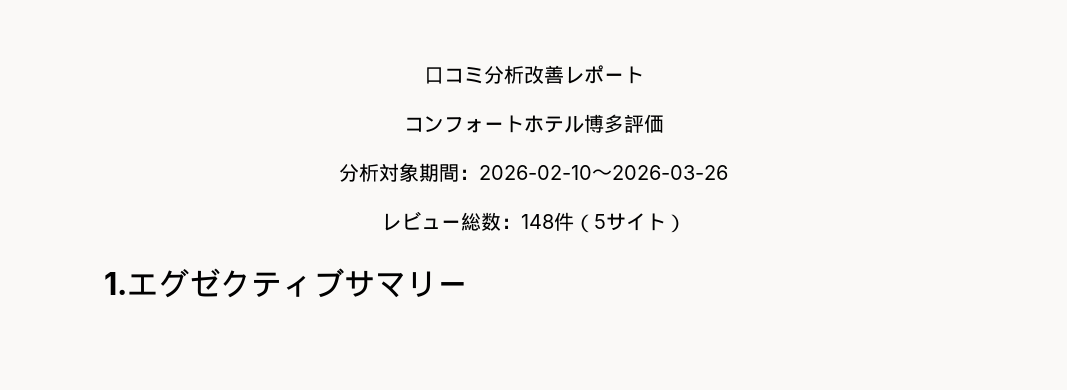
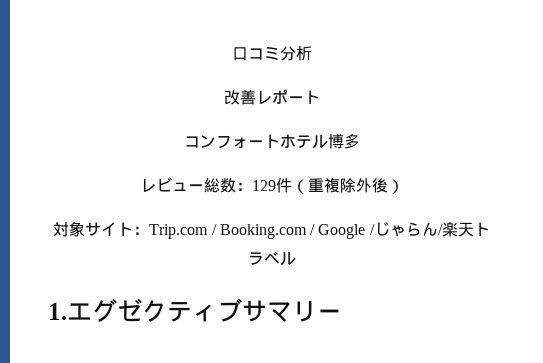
(524, 74) none -> (312, 53) //
[623,114,664,133] [339,163,728,182] [381,211,686,233] 評価 // 分析対象期間：2026-02-10〜2026-03-26 // レビュー総数：148件（5サイト） -> [139,177,404,194] [53,221,490,239] [247,252,296,266] // レビュー総数：129件（重複除外後） // 対象サイト：Trip.com / Booking.com / Google /じゃらん/楽天トラベル

